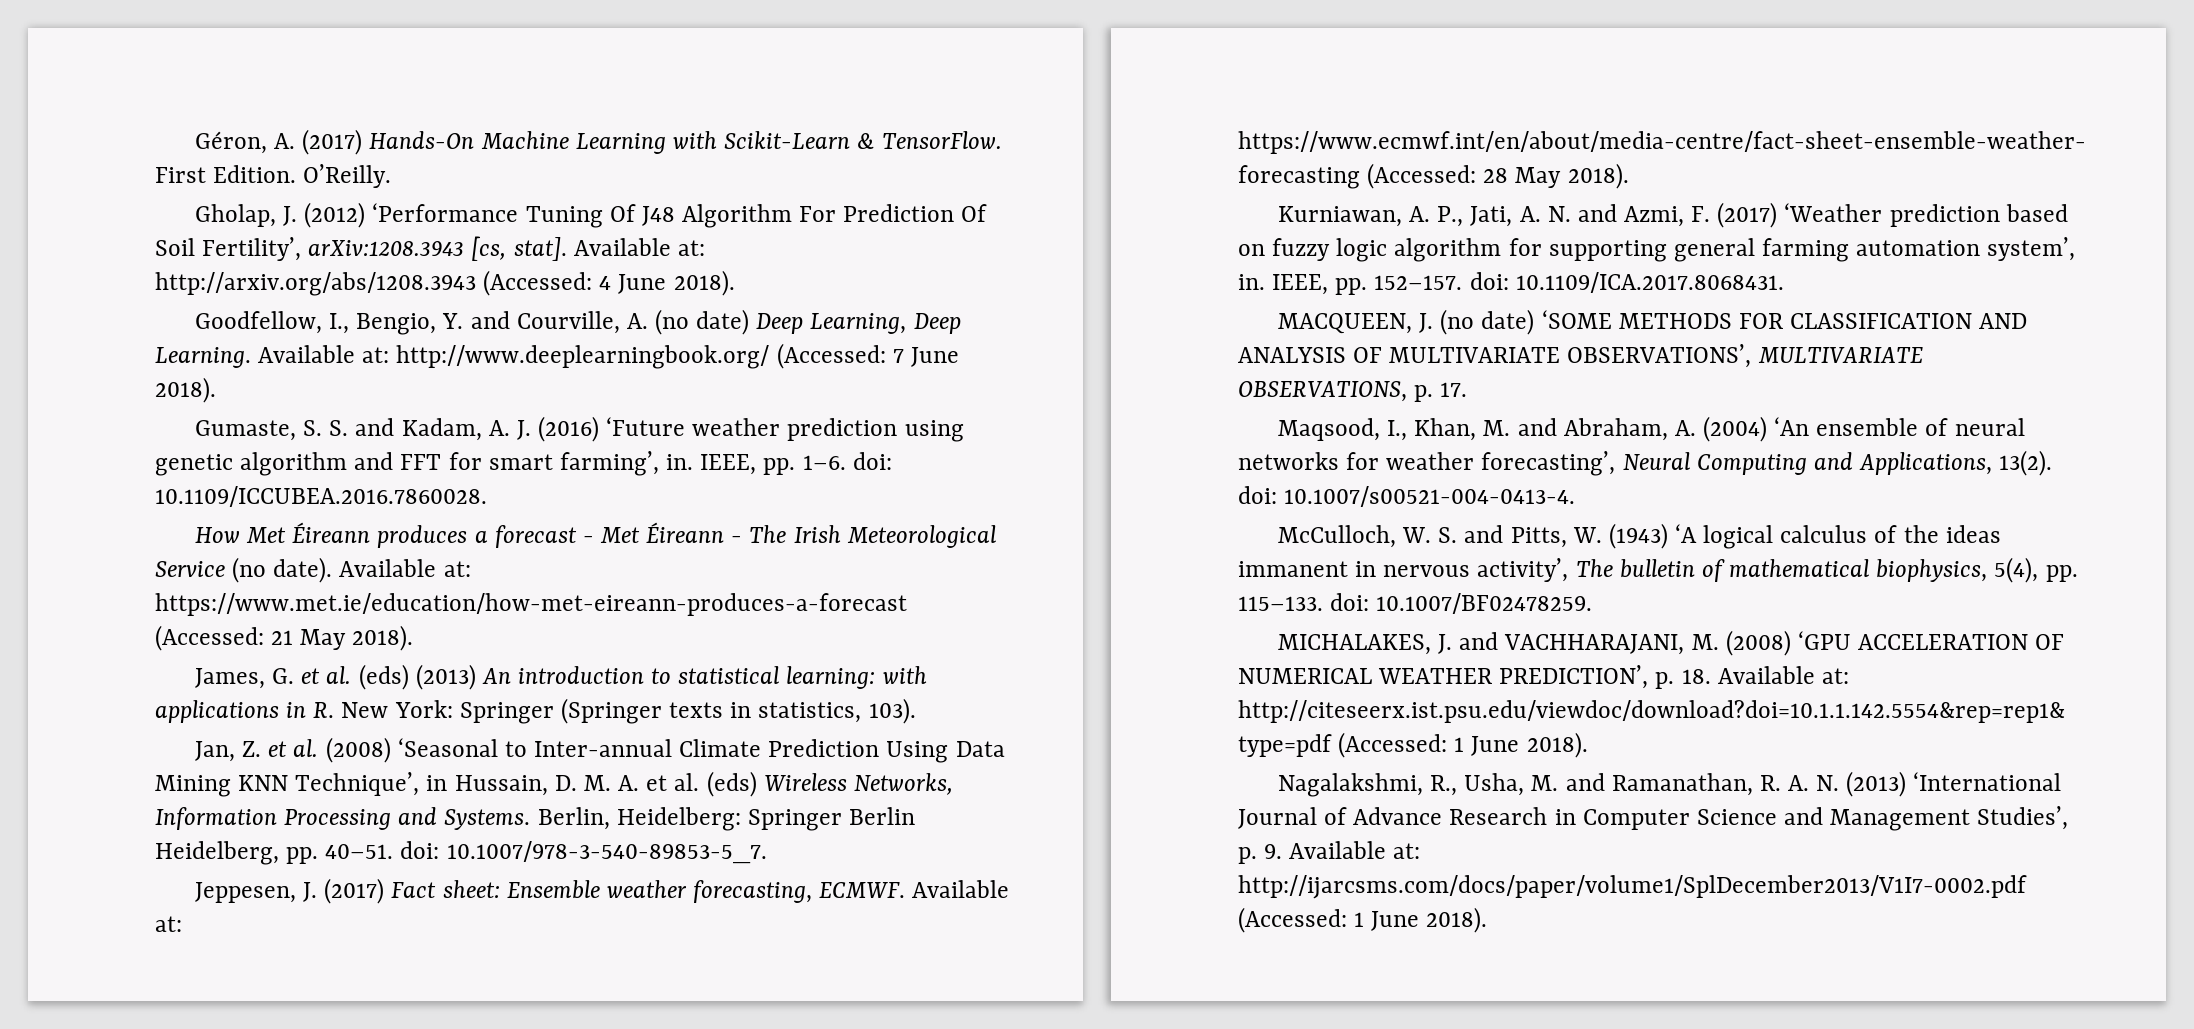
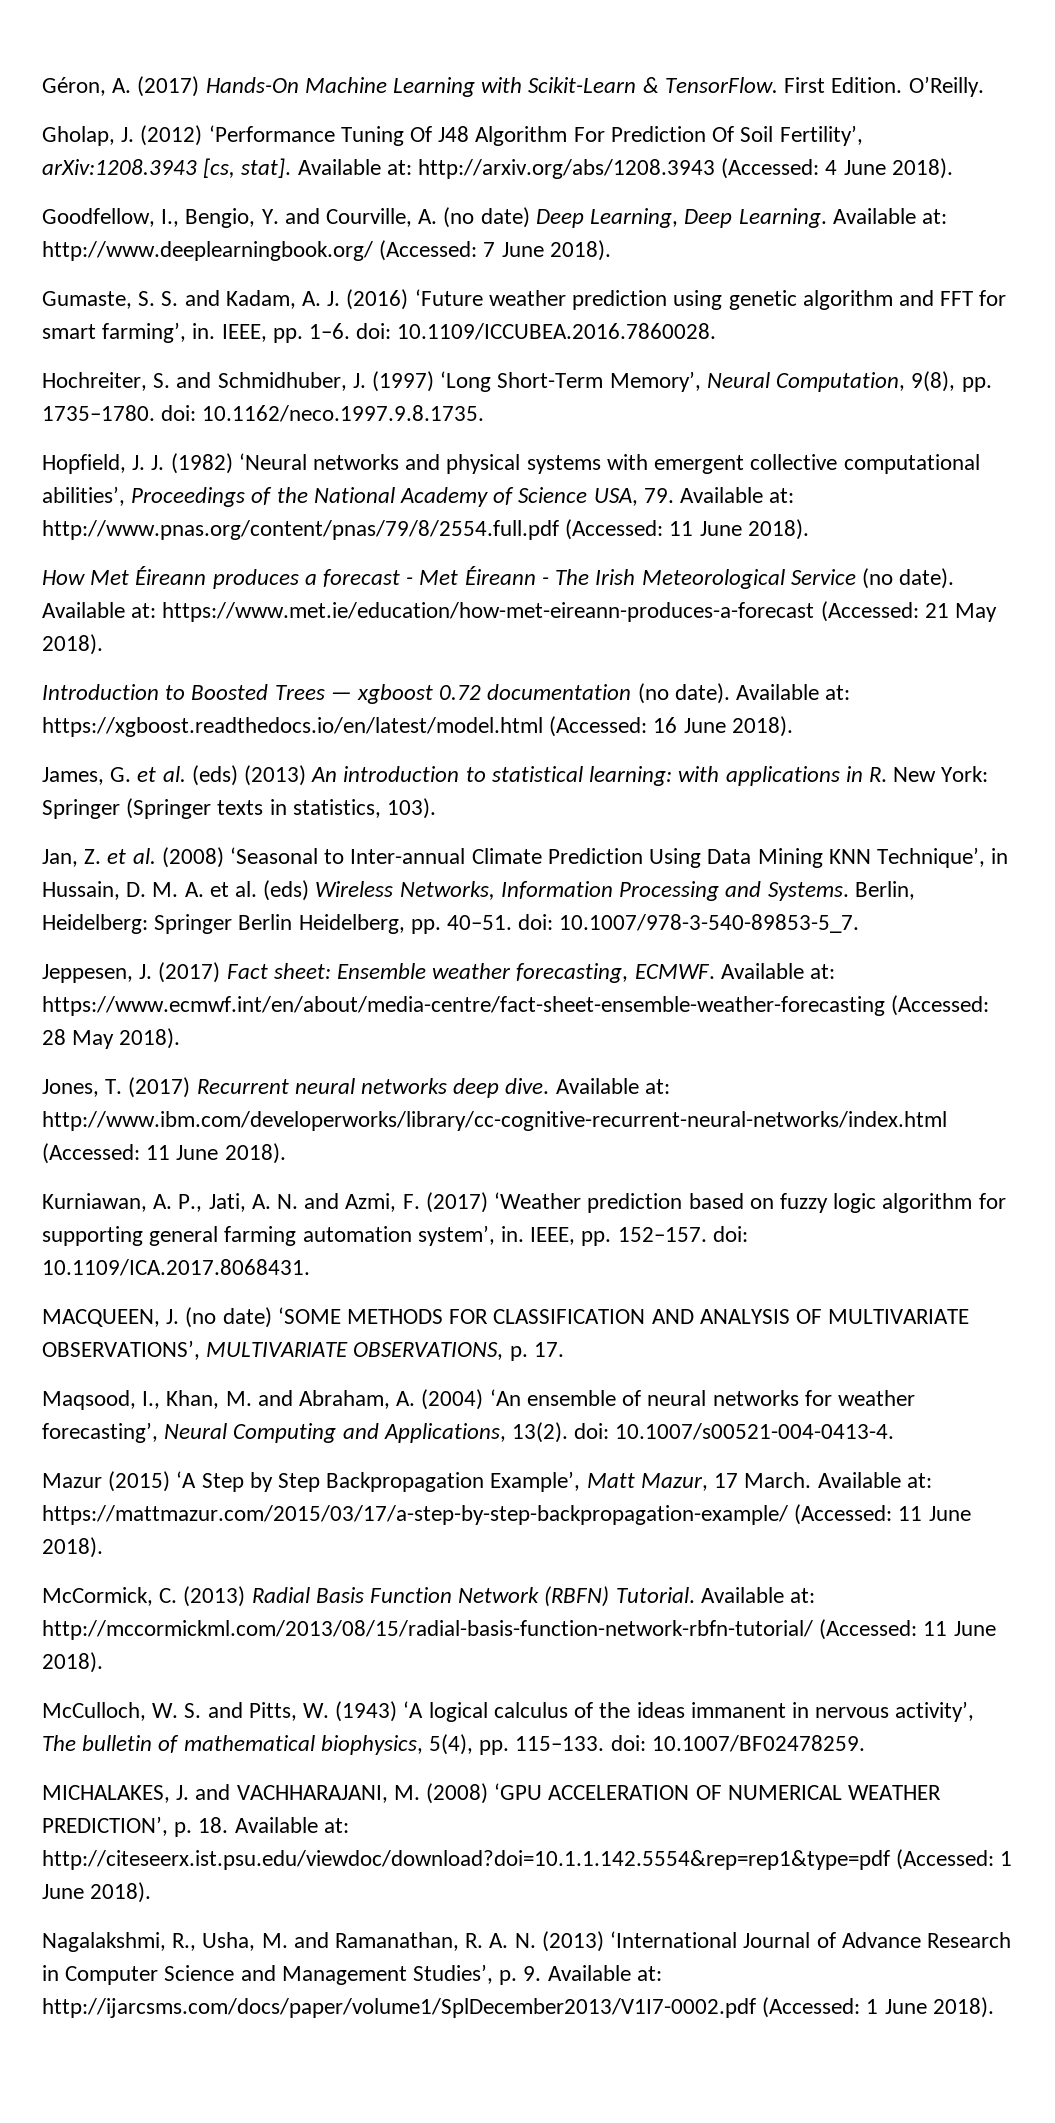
(487, 496) none -> [42,371,992,392] [42,405,485,422] [42,453,980,474] [42,486,795,507] [42,519,809,540] // Hochreiter, S. and Schmidhuber, J. (1997) ‘Long Short-Term Memory’, Neural Computation, 9(8), pp. 1735–1780. doi: 10.1162/neco.1997.9.8.1735. // Hopfield, J. J. (1982) ‘Neural networks and physical systems with emergent collective computational abilities’, Proceedings of the National Academy of Science USA, 79. Available at: http://www.pnas.org/content/pnas/79/8/2554.full.pdf (Accessed: 11 June 2018).
(414, 638) none -> [42,683,851,704] [42,716,793,737] // Introduction to Boosted Trees — xgboost 0.72 documentation (no date). Available at: https://xgboost.readthedocs.io/en/latest/model.html (Accessed: 16 June 2018).
(1629, 176) none -> [42,1077,670,1098] [42,1111,947,1131] [42,1143,286,1164] // Jones, T. (2017) Recurrent neural networks deep dive. Available at: http://www.ibm.com/developerworks/library/cc-cognitive-recurrent-neural-networks/index.html (Accessed: 11 June 2018).
(1576, 496) none -> [42,1471,932,1492] [42,1504,971,1525] [42,1537,103,1558] [42,1586,816,1607] [42,1619,996,1640] [42,1652,103,1673] // Mazur (2015) ‘A Step by Step Backpropagation Example’, Matt Mazur, 17 March. Available at: https://mattmazur.com/2015/03/17/a-step-by-step-backpropagation-example/ (Accessed: 11 June 2018). // McCormick, C. (2013) Radial Basis Function Network (RBFN) Tutorial. Available at: http://mccormickml.com/2013/08/15/radial-basis-function-network-rbfn-tutorial/ (Accessed: 11 June 2018).

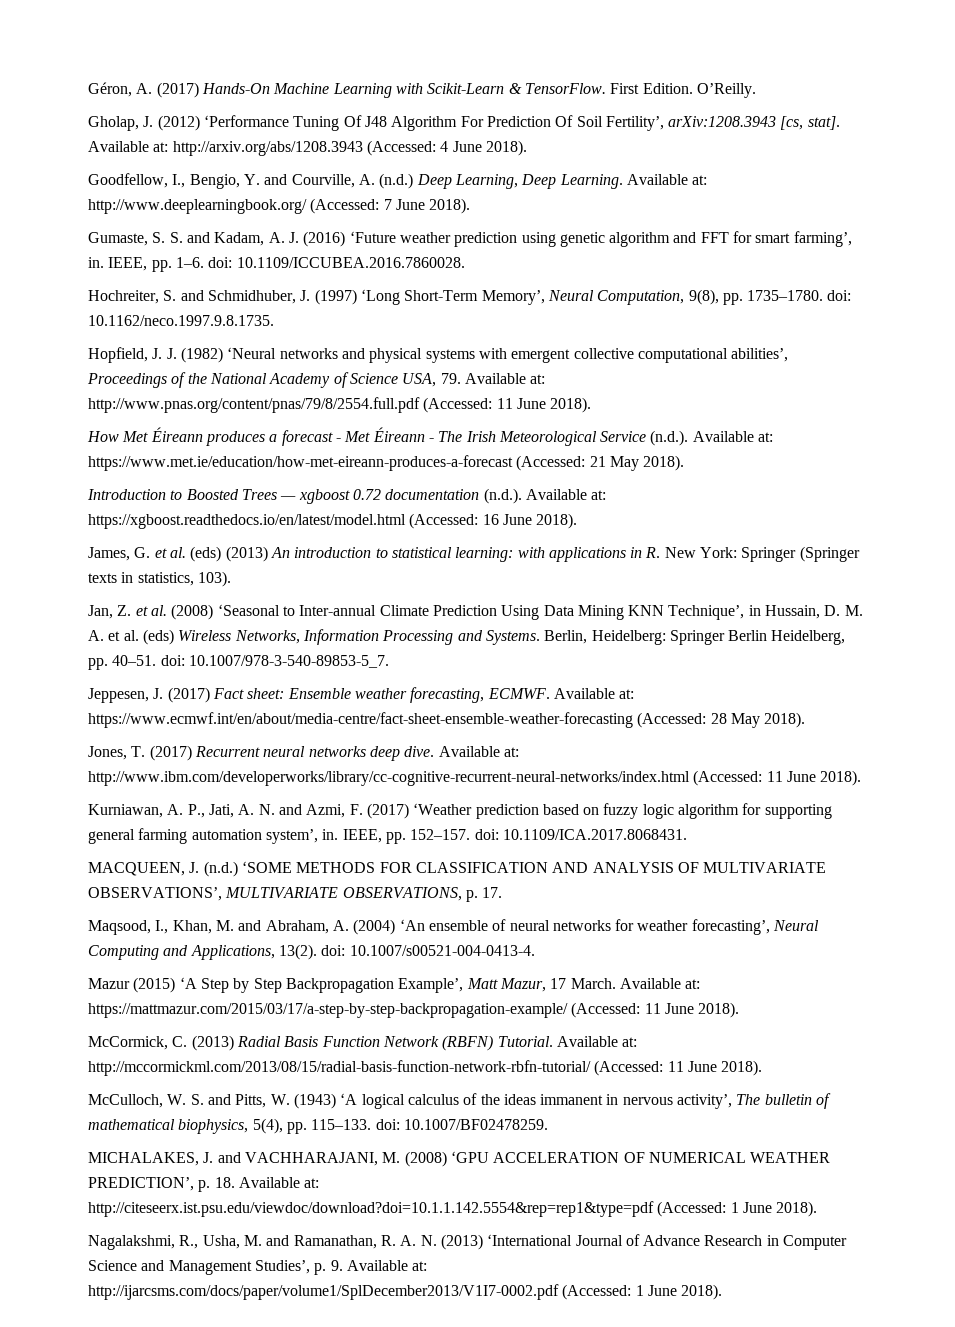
[443,207,530,228] (no date) -> [379,173,414,189] (n.d.)
[861,568,955,589] (no date). -> [650,430,689,446] (n.d.).
[637,683,730,704] (no date). -> [483,488,522,504] (n.d.).
[185,1307,272,1328] (no date) -> [203,861,238,877] (n.d.)

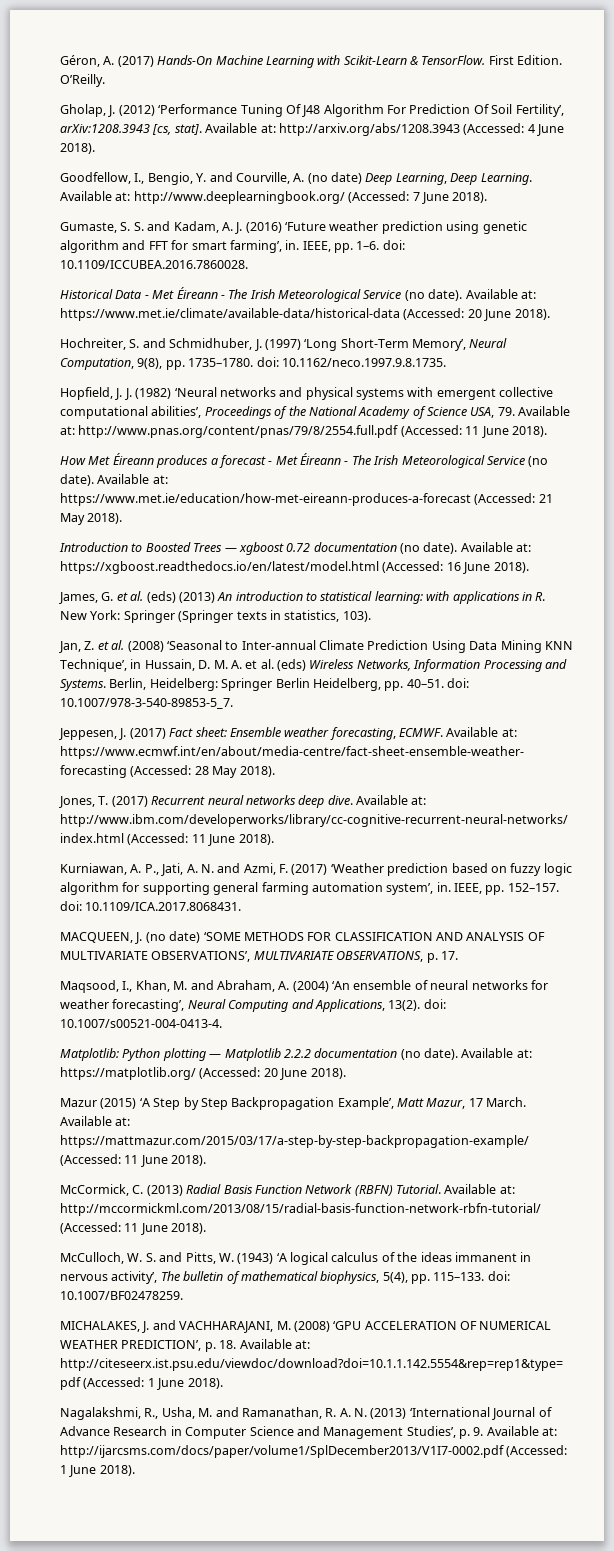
[379,173,414,189] (n.d.) -> [307,172,362,184] (no date)
(465, 262) none -> [60,287,536,302] [60,308,550,321] // Historical Data - Met Éireann - The Irish Meteorological Service (no date). Available at: https://www.met.ie/climate/available-data/historical-data (Accessed: 20 June 2018).
[650,430,689,446] (n.d.). -> [528,456,549,467] [60,474,94,486] (no date).
[483,488,522,504] (n.d.). -> [400,542,458,554] (no date).
[203,861,238,877] (n.d.) -> [145,931,201,943] (no date)
(535, 950) none -> [60,1048,532,1061] [60,1067,346,1080] // Matplotlib: Python plotting — Matplotlib 2.2.2 documentation (no date). Available at: https://matplotlib.org/ (Accessed: 20 June 2018).

